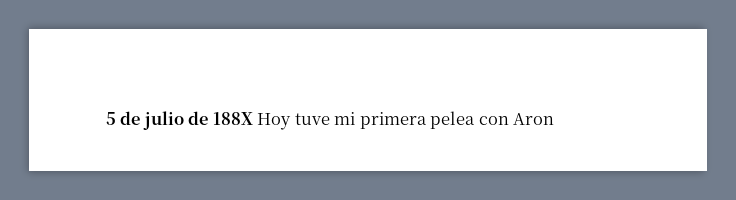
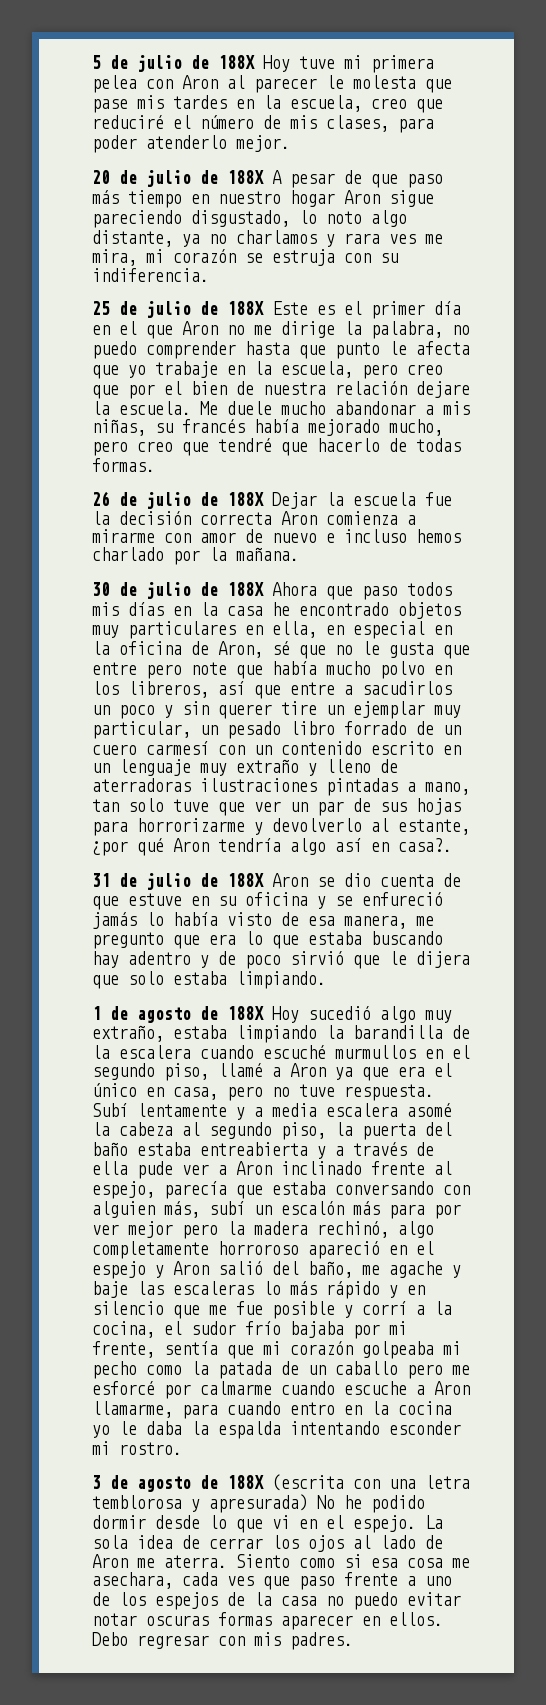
(555, 119) none -> [227,75,452,93] [92,95,443,113] [92,115,434,133] [92,135,290,153] [92,170,443,188] [92,190,434,208] [92,210,407,228] [92,230,443,247] [92,249,398,266] [92,268,209,282] [92,301,461,319] [92,321,470,339] [92,341,470,359] [92,361,443,379] [92,381,470,399] [92,401,470,415] [92,419,443,436] [92,438,461,456] [92,458,155,472] [92,491,452,509] [92,511,416,525] [92,529,461,543] [92,547,299,565] [92,582,452,600] [92,602,461,619] [92,621,452,639] [92,641,470,659] [92,661,452,679] [92,681,452,699] [92,701,461,719] [92,721,461,739] [92,741,461,755] [92,759,398,776] [92,778,470,796] [92,798,461,816] [92,818,470,836] [92,838,452,856] [92,873,461,890] [92,892,443,910] [92,912,434,929] [92,931,443,949] [92,951,470,969] [92,971,326,989] [92,1006,452,1023] [92,1025,470,1043] [92,1045,470,1059] [92,1063,452,1081] [92,1083,434,1101] [92,1103,452,1120] [92,1122,452,1140] [92,1142,434,1159] [92,1161,452,1179] [92,1181,470,1199] [92,1201,461,1219] [92,1221,434,1239] [92,1241,434,1259] [92,1261,461,1279] [92,1281,425,1299] [92,1301,452,1319] [92,1321,407,1339] [92,1341,461,1359] [92,1361,470,1379] [92,1381,470,1399] [92,1401,452,1419] [92,1421,461,1439] [92,1441,182,1455] [92,1474,470,1492] [92,1494,425,1513] [92,1515,443,1533] [92,1535,443,1552] [92,1554,470,1568] [92,1572,452,1590] [92,1592,461,1610] [92,1612,443,1630] [92,1632,353,1650] al parecer le molesta que pase mis tardes en la escuela, creo que reduciré el número de mis clases, para poder atenderlo mejor. // 20 de julio de 188X A pesar de que paso más tiempo en nuestro hogar Aron sigue pareciendo disgustado, lo noto algo distante, ya no charlamos y rara ves me mira, mi corazón se estruja con su indiferencia. // 25 de julio de 188X Este es el primer día en el que Aron no me dirige la palabra, no puedo comprender hasta que punto le afecta que yo trabaje en la escuela, pero creo que por el bien de nuestra relación dejare la escuela. Me duele mucho abandonar a mis niñas, su francés había mejorado mucho, pero creo que tendré que hacerlo de todas formas. // 26 de julio de 188X Dejar la escuela fue la decisión correcta Aron comienza a mirarme con amor de nuevo e incluso hemos charlado por la mañana. // 30 de julio de 188X Ahora que paso todos mis días en la casa he encontrado objetos muy particulares en ella, en especial en la oficina de Aron, sé que no le gusta que entre pero note que había mucho polvo en los libreros, así que entre a sacudirlos un poco y sin querer tire un ejemplar muy particular, un pesado libro forrado de un cuero carmesí con un contenido escrito en un lenguaje muy extraño y lleno de aterradoras ilustraciones pintadas a mano, tan solo tuve que ver un par de sus hojas para horrorizarme y devolverlo al estante, ¿por qué Aron tendría algo así en casa?. // 31 de julio de 188X Aron se dio cuenta de que estuve en su oficina y se enfureció jamás lo había visto de esa manera, me pregunto que era lo que estaba buscando hay adentro y de poco sirvió que le dijera que solo estaba limpiando. // 1 de agosto de 188X Hoy sucedió algo muy extraño, estaba limpiando la barandilla de la escalera cuando escuché murmullos en el segundo piso, llamé a Aron ya que era el único en casa, pero no tuve respuesta. Subí lentamente y a media escalera asomé la cabeza al segundo piso, la puerta del baño estaba entreabierta y a través de ella pude ver a Aron inclinado frente al espejo, parecía que estaba conversando con alguien más, subí un escalón más para por ver mejor pero la madera rechinó, algo completamente horroroso apareció en el espejo y Aron salió del baño, me agache y baje las escaleras lo más rápido y en silencio que me fue posible y corrí a la cocina, el sudor frío bajaba por mi frente, sentía que mi corazón golpeaba mi pecho como la patada de un caballo pero me esforcé por calmarme cuando escuche a Aron llamarme, para cuando entro en la cocina yo le daba la espalda intentando esconder mi rostro. // 3 de agosto de 188X (escrita con una letra temblorosa y apresurada) No he podido dormir desde lo que vi en el espejo. La sola idea de cerrar los ojos al lado de Aron me aterra. Siento como si esa cosa me asechara, cada ves que paso frente a uno de los espejos de la casa no puedo evitar notar oscuras formas aparecer en ellos. Debo regresar con mis padres.

